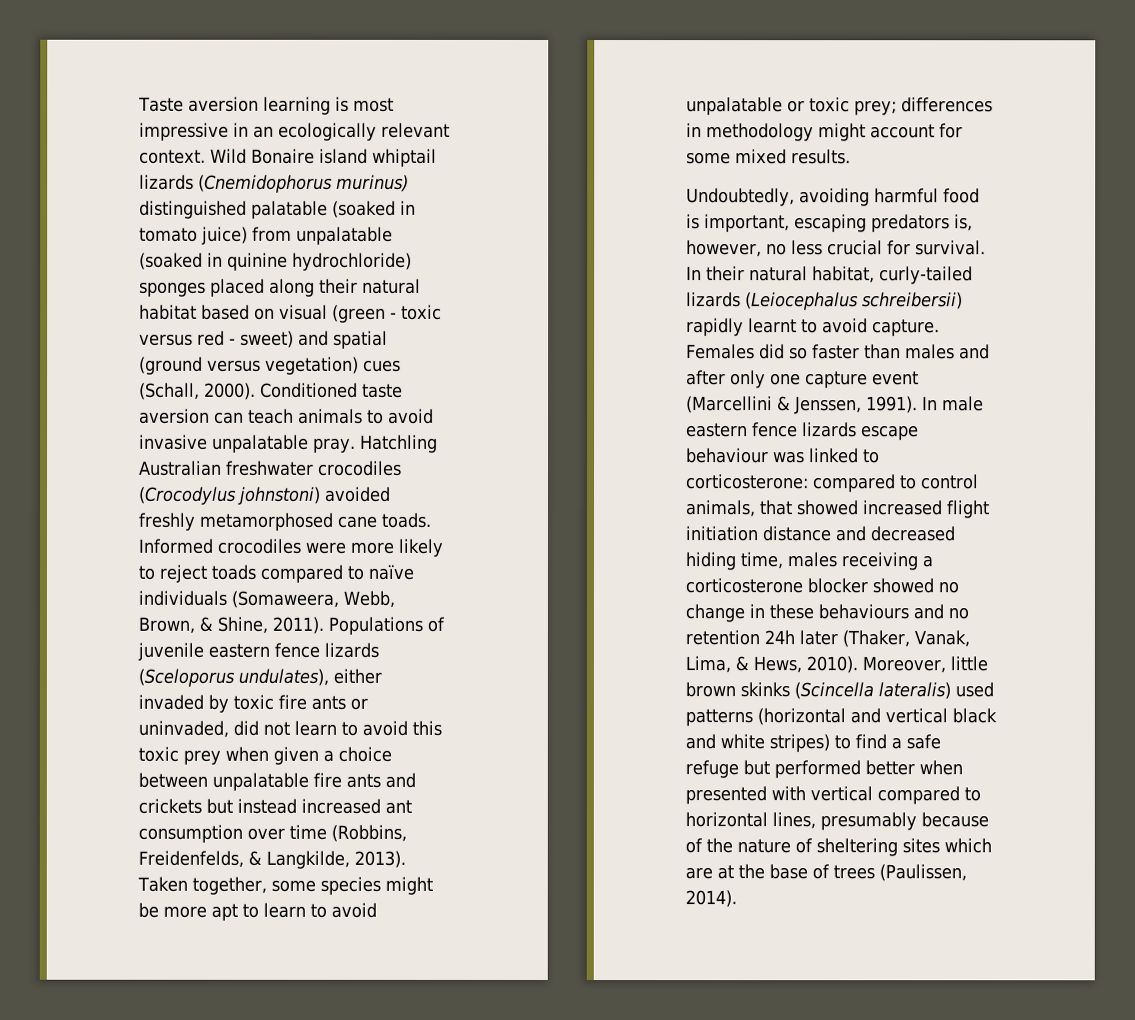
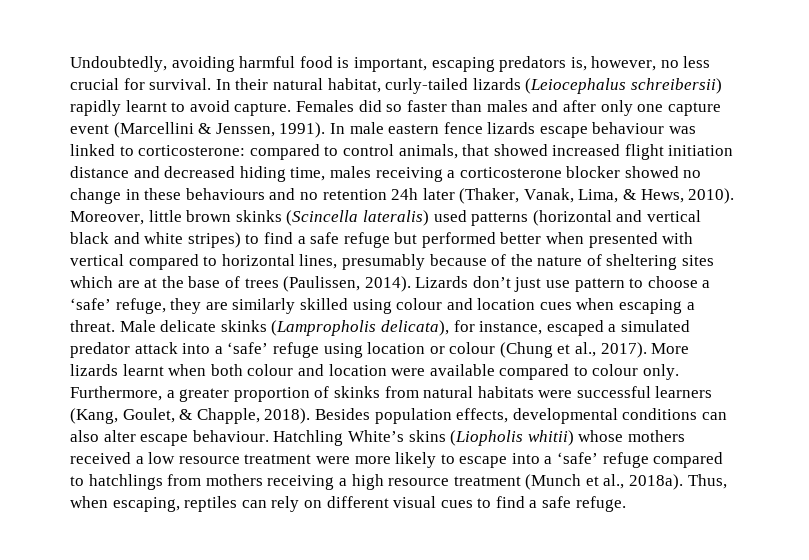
[138,96,394,115] [139,122,450,141] [139,148,437,167] [139,174,409,193] [139,200,416,219] [139,226,393,245] [139,252,412,271] [139,278,421,297] [139,304,442,323] [139,330,388,349] [139,356,401,375] [139,382,403,400] [139,408,434,424] [139,434,438,453] [139,460,402,476] [139,486,391,505] [138,512,431,531] [138,538,443,557] [138,564,414,583] [138,590,395,608] [138,616,445,635] [137,642,379,661] [138,668,382,687] [138,694,368,713] [138,720,442,738] [138,746,392,765] [138,772,416,791] [138,798,412,814] [138,824,407,843] [138,850,406,869] [137,876,433,895] [138,902,377,921] [686,97,993,116] [686,123,963,142] [686,149,851,165] Taste aversion learning is most impressive in an ecologically relevant context. Wild Bonaire island whiptail lizards (Cnemidophorus murinus) distinguished palatable (soaked in tomato juice) from unpalatable (soaked in quinine hydrochloride) sponges placed along their natural habitat based on visual (green - toxic versus red - sweet) and spatial (ground versus vegetation) cues (Schall, 2000). Conditioned taste aversion can teach animals to avoid invasive unpalatable pray. Hatchling Australian freshwater crocodiles (Crocodylus johnstoni) avoided freshly metamorphosed cane toads. Informed crocodiles were more likely to reject toads compared to naïve individuals (Somaweera, Webb, Brown, & Shine, 2011). Populations of juvenile eastern fence lizards (Sceloporus undulates), either invaded by toxic fire ants or uninvaded, did not learn to avoid this toxic prey when given a choice between unpalatable fire ants and crickets but instead increased ant consumption over time (Robbins, Freidenfelds, & Langkilde, 2013). Taken together, some species might be more apt to learn to avoid unpalatable or toxic prey; differences in methodology might account for some mixed results. // -> (70, 64) none
(737, 899) none -> [415,276,711,292] [70,298,695,314] [70,320,690,336] [70,342,690,358] [70,364,680,380] [70,386,713,402] [70,408,727,424] [70,430,685,446] [70,452,724,468] [70,474,727,490] [70,496,626,512] Lizards don’t just use pattern to choose a ‘safe’ refuge, they are similarly skilled using colour and location cues when escaping a threat. Male delicate skinks (Lampropholis delicata), for instance, escaped a simulated predator attack into a ‘safe’ refuge using location or colour (Chung et al., 2017). More lizards learnt when both colour and location were available compared to colour only. Furthermore, a greater proportion of skinks from natural habitats were successful learners (Kang, Goulet, & Chapple, 2018). Besides population effects, developmental conditions can also alter escape behaviour. Hatchling White’s skins (Liopholis whitii) whose mothers received a low resource treatment were more likely to escape into a ‘safe’ refuge compared to hatchlings from mothers receiving a high resource treatment (Munch et al., 2018a). Thus, when escaping, reptiles can rely on different visual cues to find a safe refuge.

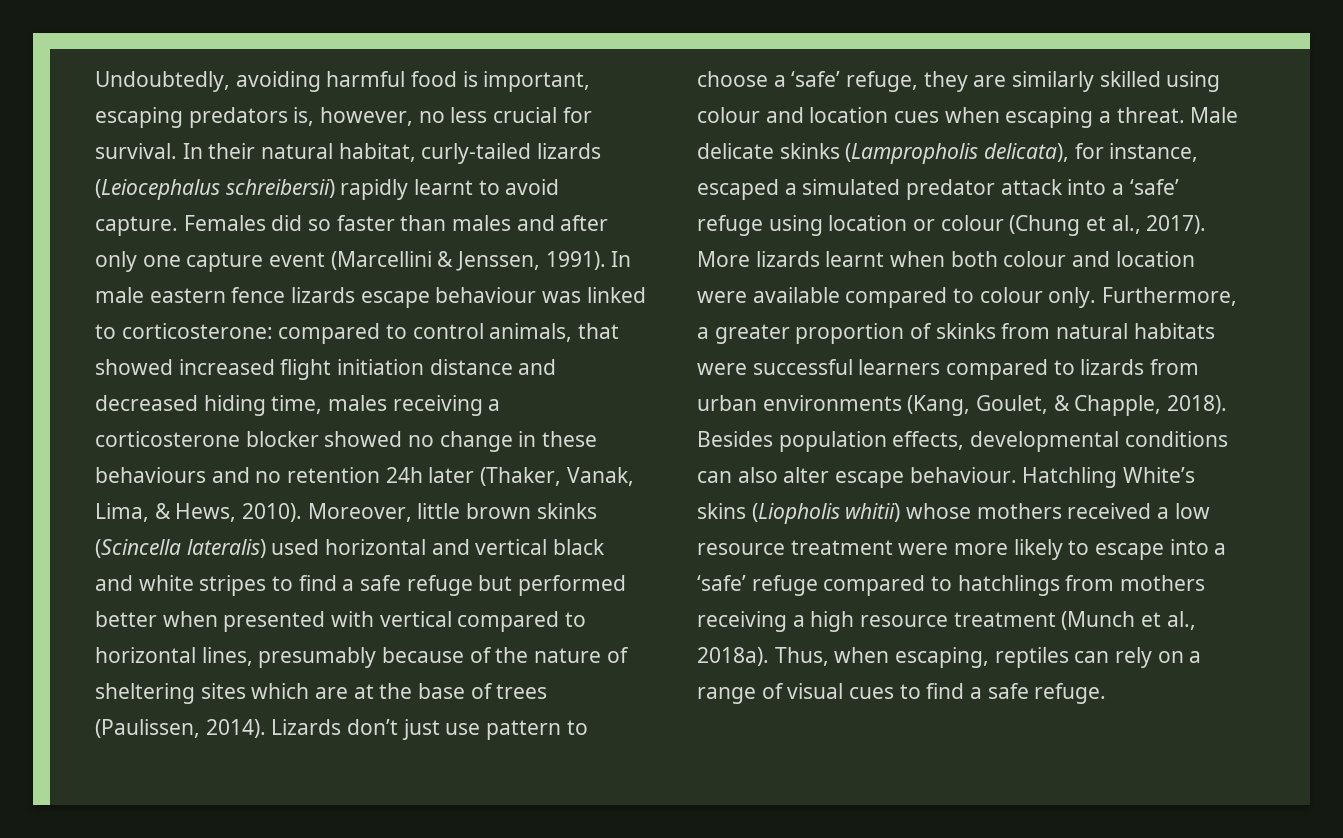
[471,210,612,226] patterns (horizontal -> [325,539,427,555] horizontal
[187,232,241,248] stripes) -> [199,575,267,596] stripes
(713, 392) none -> [946,359,1200,380] [697,395,902,411] compared to lizards from urban environments
[326,496,389,508] different -> [1189,651,1202,663] [697,683,784,704] a range of

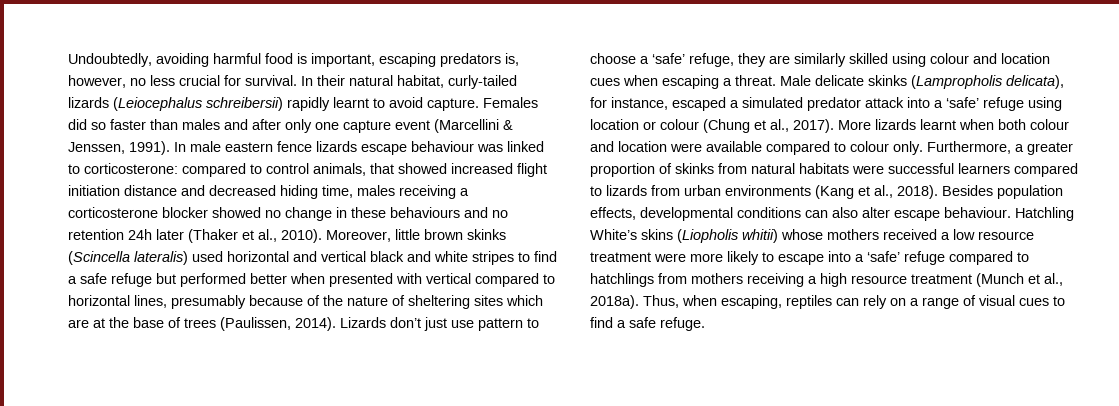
[480,467,634,486] [95,503,237,522] (Thaker, Vanak, Lima, & Hews, -> [188,229,277,243] (Thaker et al.,
[907,395,1162,416] (Kang, Goulet, & Chapple, -> [815,185,893,199] (Kang et al.,

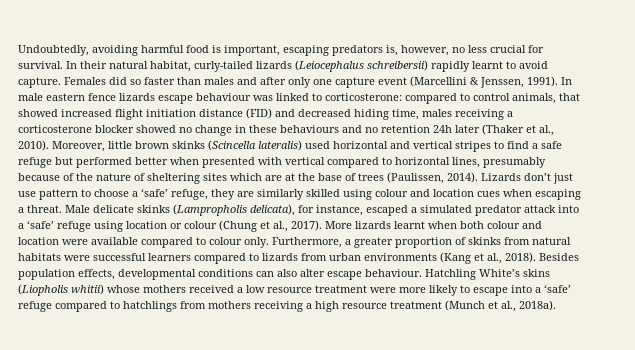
(177, 190) none -> [246,108,272,119] (FID)
[370,251,468,262] black and white -> (453, 145) none
[643,295,1065,309] [590,317,705,331] Thus, when escaping, reptiles can rely on a range of visual cues to find a safe refuge. -> (556, 305) none

